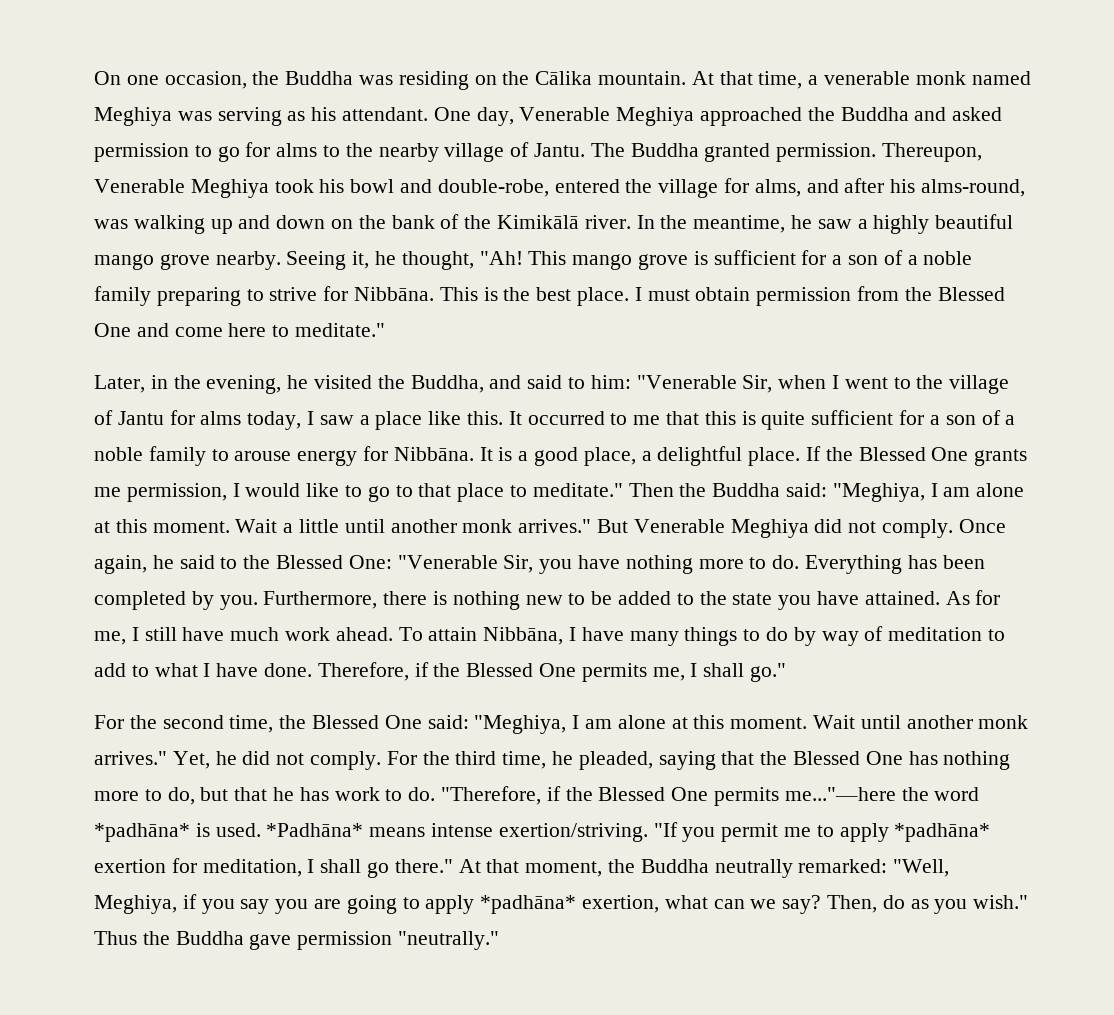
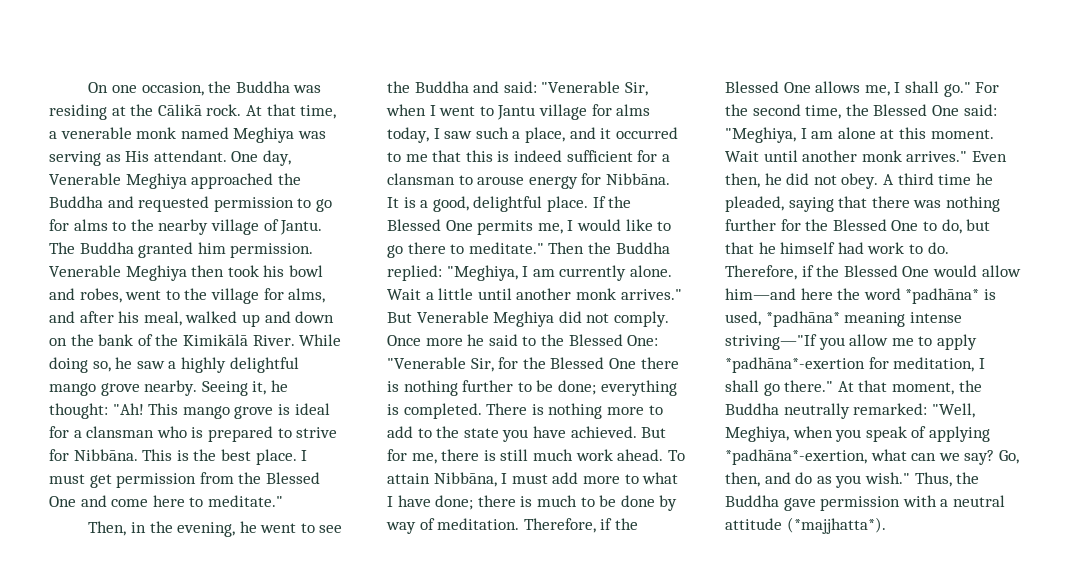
[474,71,687,85] on the Cālika mountain. -> [111,104,242,116] at the Cālikā rock.
[311,107,337,121] his -> [125,151,150,162] His
[952,107,1003,121] asked -> [138,196,210,212] requested
[776,143,983,162] [94,179,269,198] permission. Thereupon, Venerable Meghiya -> [197,242,314,258] [49,265,225,281] him permission. Venerable Meghiya then
[437,179,620,197] double-robe, entered -> [79,288,180,303] robes, went to
[921,179,1026,197] [94,215,205,234] alms-round, was walking -> [143,311,238,326] meal, walked
[584,215,786,233] river. In the meantime, -> [252,334,342,346] [49,357,111,373] River. While doing so,
[935,214,1014,229] beautiful -> [229,357,299,373] delightful
[401,251,474,270] thought, -> [49,403,108,419] thought:
[713,250,973,265] [94,286,241,306] sufficient for a son of a noble family preparing -> [294,403,330,415] [49,426,273,442] ideal for a clansman who is prepared
[695,287,751,301] obtain -> [89,474,112,488] get
[94,375,145,393] Later, -> [88,521,127,536] Then,
[314,375,631,393] visited the Buddha, and said to him: -> [260,523,343,533] [387,81,537,93] went to see the Buddha and said:
[916,375,1010,394] [94,410,164,425] the village of Jantu -> [497,104,587,120] Jantu village
[359,411,522,430] a place like this. It -> [475,127,612,143] such a place, and it
[761,410,1016,430] [94,446,206,466] quite sufficient for a son of a noble family -> [513,150,670,162] [387,173,455,185] indeed sufficient for a clansman
[534,447,652,466] good place, a -> [432,196,469,212] good,
[974,449,1028,466] [94,483,227,502] grants me permission, -> [477,220,563,235] permits me,
[395,483,505,502] to that place -> [407,242,446,254] there
[786,483,1025,502] [94,519,230,533] said: "Meghiya, I am alone at this moment. -> [387,265,672,281] replied: "Meghiya, I am currently alone.
[94,555,147,574] again, -> [425,338,463,346] more
[539,555,985,574] [94,591,672,610] you have nothing more to do. Everything has been completed by you. Furthermore, there is nothing new to be added -> [498,357,679,369] [387,380,677,396] [387,403,663,419] [387,426,413,438] for the Blessed One there is nothing further to be done; everything is completed. There is nothing more to add
[864,590,1001,605] [94,627,225,645] attained. As for me, I still have -> [570,426,667,438] [387,449,529,464] achieved. But for me, there is still
[581,626,1006,646] [94,662,647,682] have many things to do by way of meditation to add to what I have done. Therefore, if the Blessed One permits -> [511,472,679,484] [387,495,678,511] [386,518,638,534] [725,81,861,93] must add more to what I have done; there is much to be done by way of meditation. Therefore, if the Blessed One allows
(787, 672) // -> (971, 89) none
[172,751,210,769] Yet, -> [971,151,1007,162] [725,173,760,188] Even then,
[310,751,1011,770] [94,791,139,801] comply. For the third time, he pleaded, saying that the Blessed One has nothing more -> [841,173,993,189] [725,196,1000,212] [725,219,919,231] obey. A third time he pleaded, saying that there was nothing further for the Blessed One
[299,787,329,801] has -> [780,242,864,254] himself had
[441,786,980,806] [94,822,779,842] "Therefore, if the Blessed One permits me..."—here the word *padhāna* is used. *Padhāna* means intense exertion/striving. "If you permit -> [725,265,1021,280] [725,288,996,304] [725,311,962,327] [725,334,889,350] Therefore, if the Blessed One would allow him—and here the word *padhāna* is used, *padhāna* meaning intense striving—"If you allow
[894,823,991,842] [94,859,166,873] *padhāna* exertion -> [725,357,865,373] *padhāna*-exertion
[182,894,660,914] if you say you are going to apply *padhāna* exertion, -> [792,426,990,442] [725,449,867,465] when you speak of applying *padhāna*-exertion,
[827,895,878,913] Then, -> [998,450,1019,464] [725,472,791,487] Go, then, and
[94,931,137,945] Thus -> [914,472,952,487] Thus,
[398,931,500,950] "neutrally." -> [902,495,1005,507] [725,517,886,534] with a neutral attitude (*majjhatta*).

